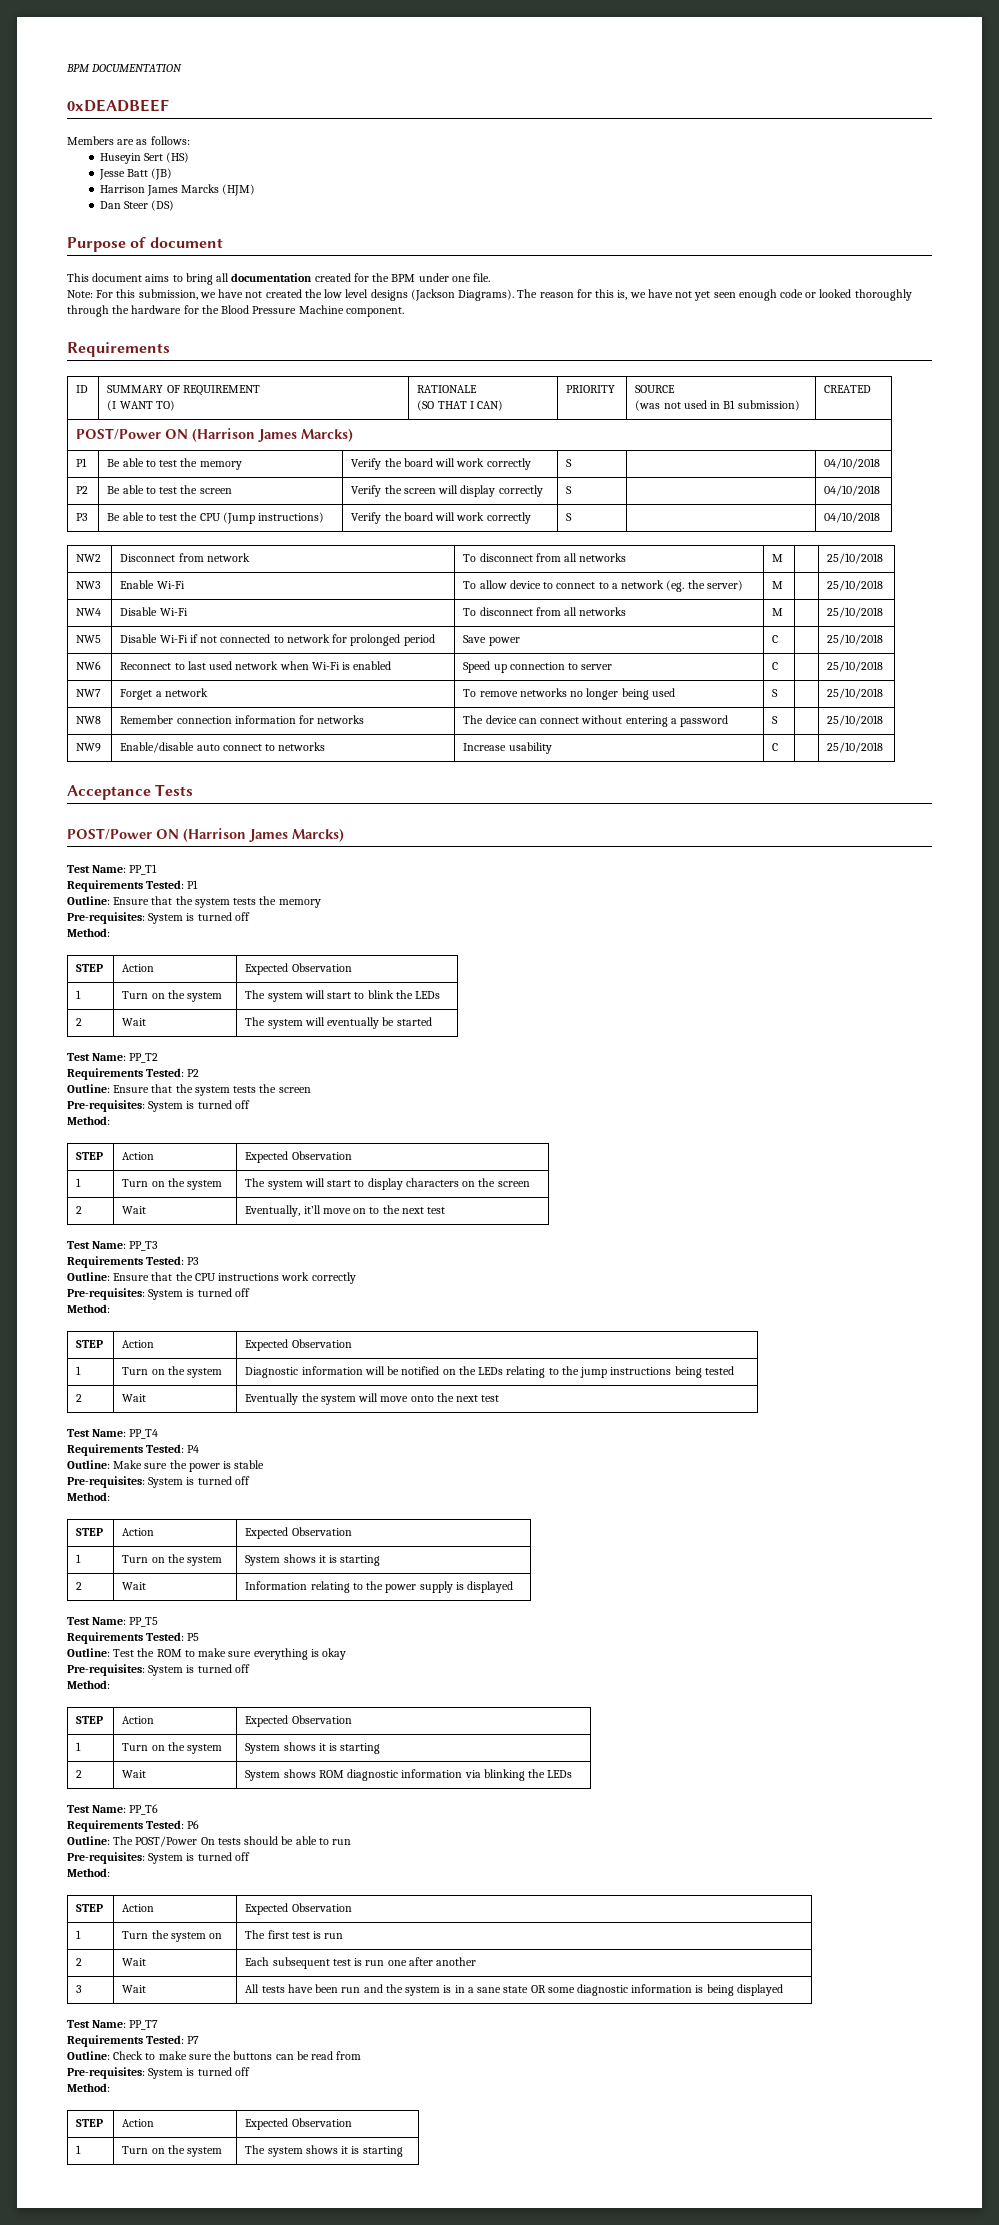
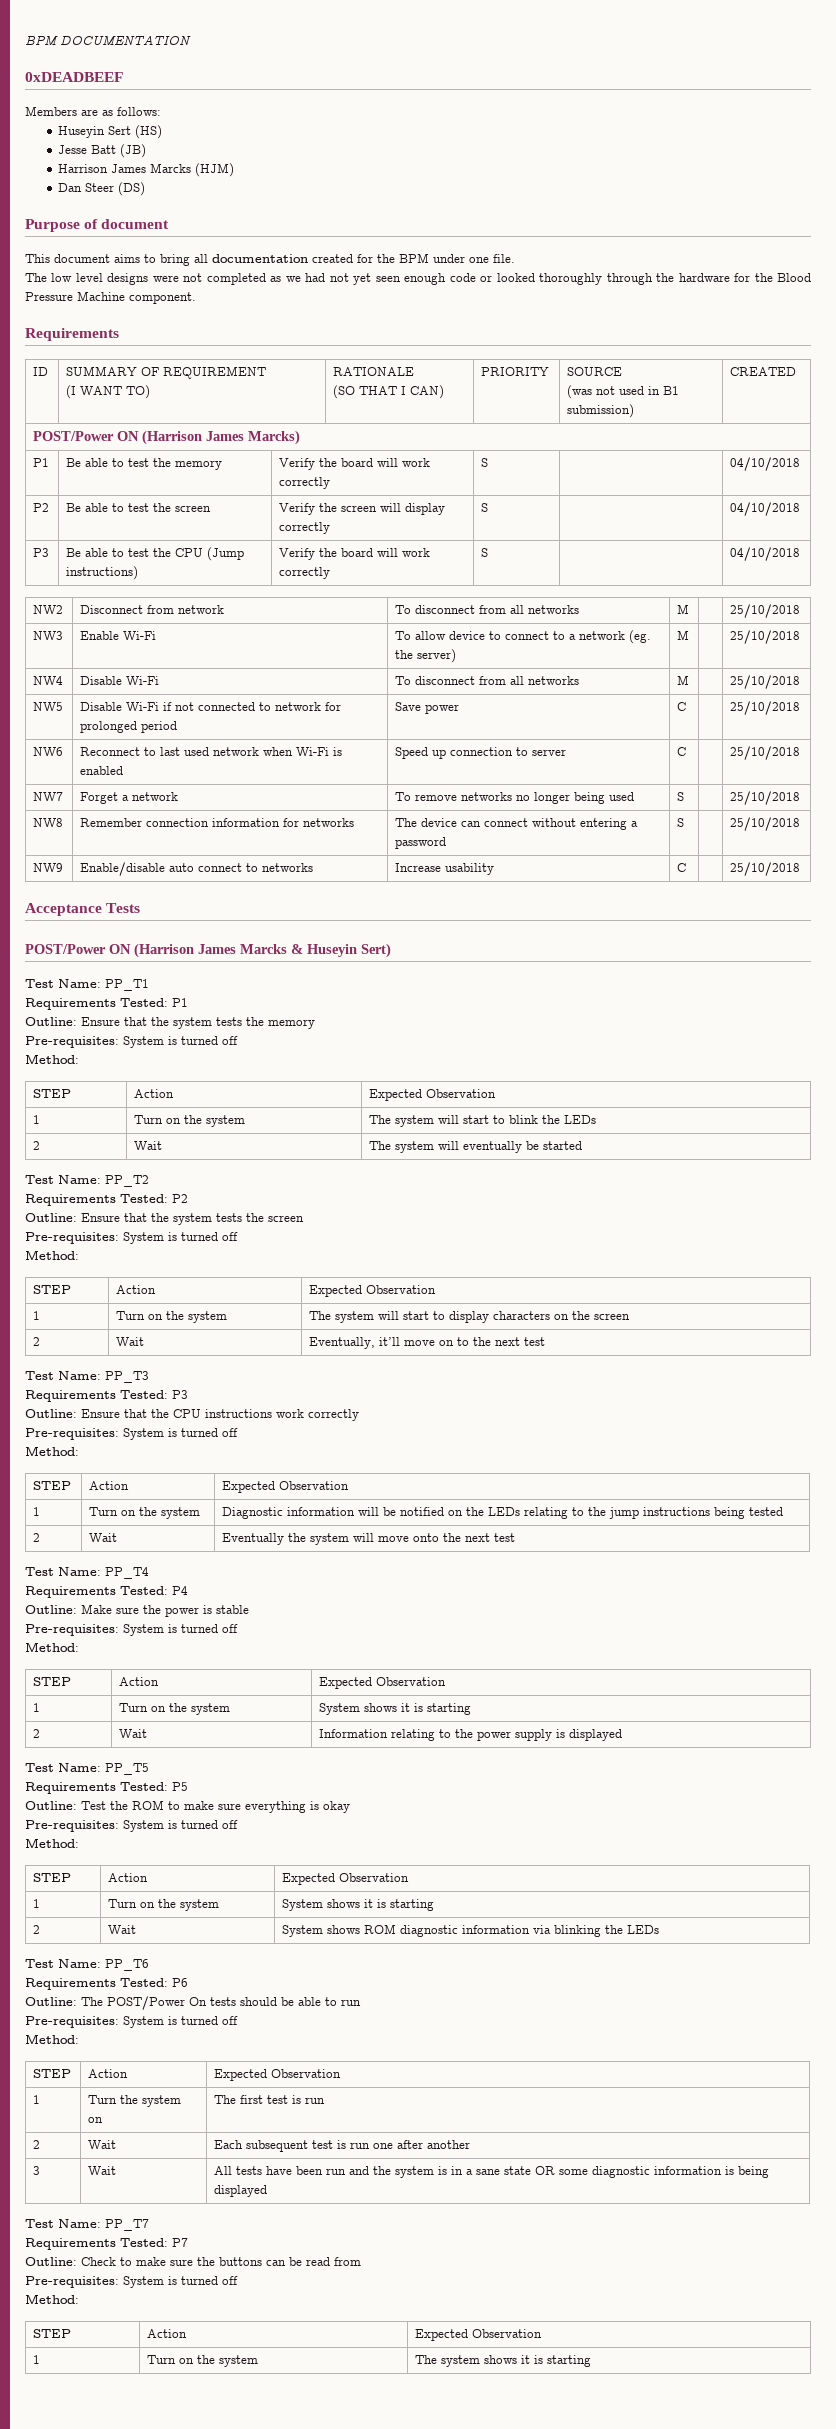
[67,289,673,301] Note: For this submission, we have not created the low level designs (Jackson Diagrams). The reason for this is, we have -> [25,273,326,285] The low level designs were not completed as we had
[292,828,344,842] Marcks) -> [240,943,391,958] Marcks & Huseyin Sert)

